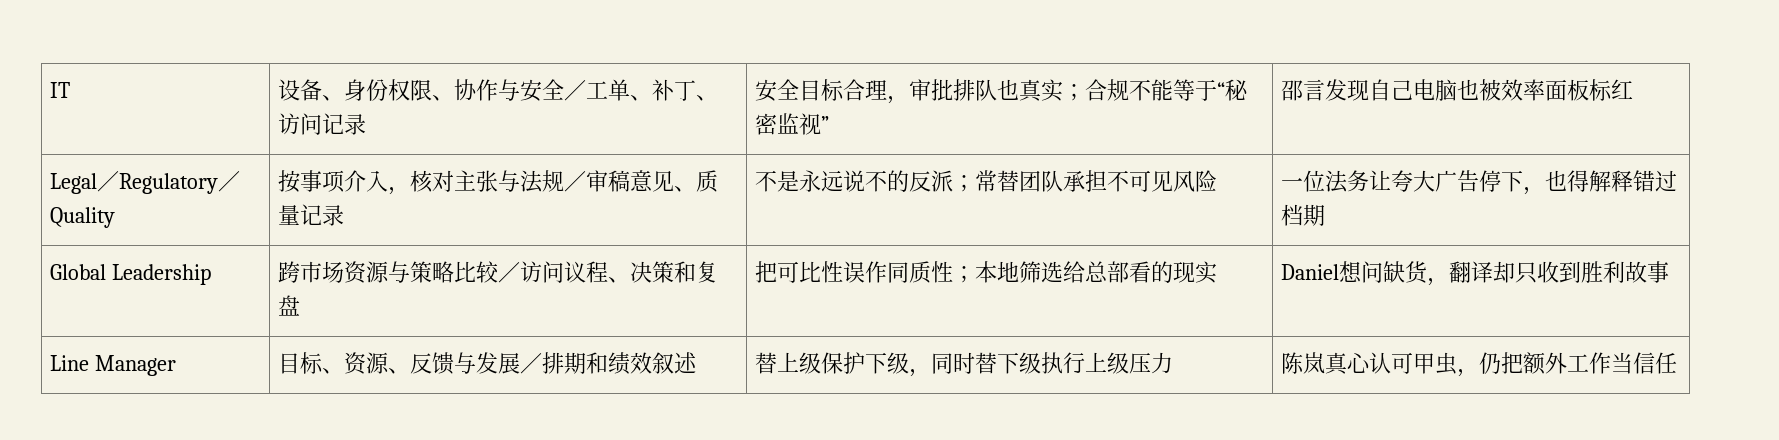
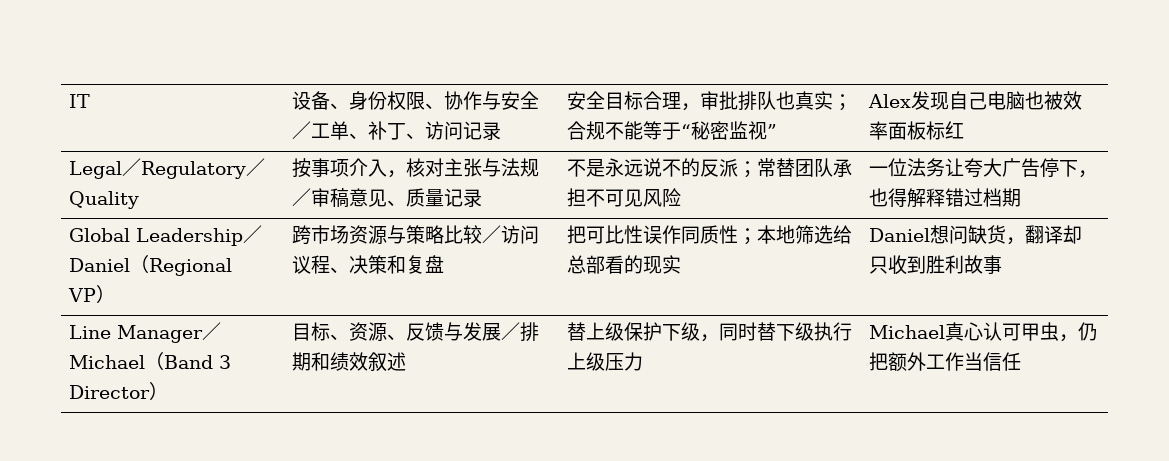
[1280,79,1325,101] 邵言 -> [868,94,912,108] Alex
(211, 274) none -> [243,225,263,243] [69,255,233,276] [68,285,116,304] ／Daniel（Regional VP）
(176, 365) none -> [202,322,222,340] [69,352,232,371] [69,382,169,401] ／Michael（Band 3 Director）
[1280,352,1325,374] 陈岚 -> [869,325,946,339] Michael

